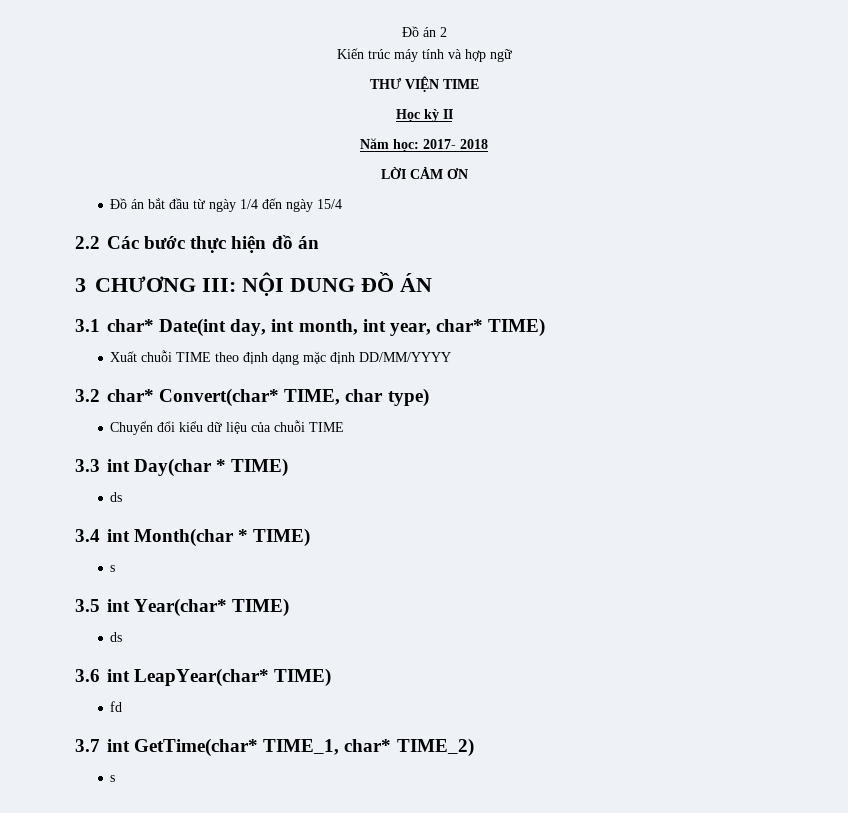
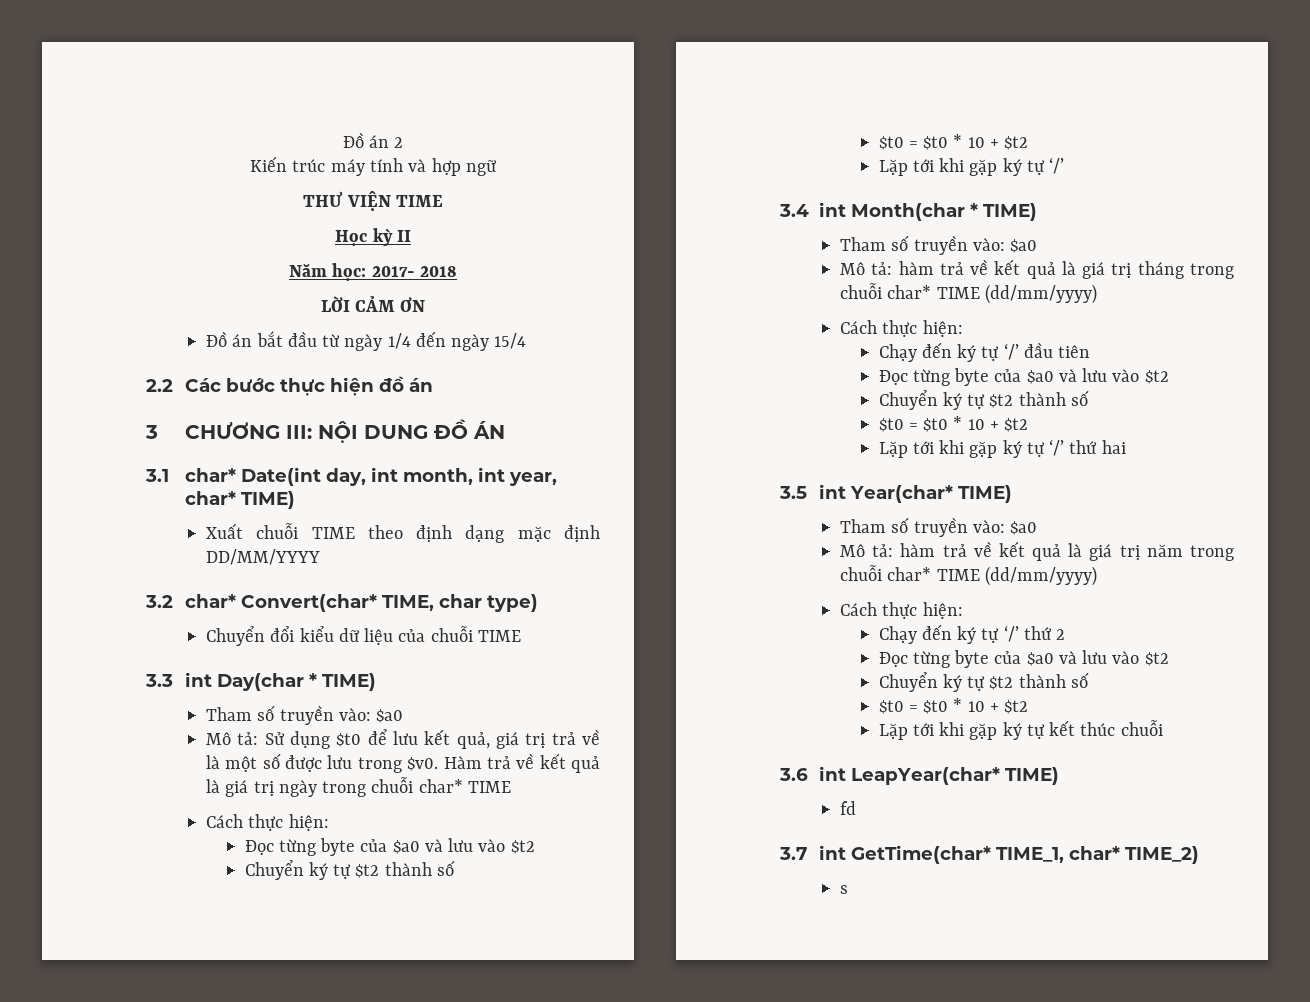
[110,492,123,502] ds -> [206,705,404,725] [206,729,601,749] [206,753,600,773] [206,777,511,797] [206,814,329,831] [244,838,535,856] [244,860,455,880] [878,134,1029,150] [878,157,1065,176] Tham số truyền vào: $a0 // Mô tả: Sử dụng $t0 để lưu kết quả, giá trị trả về là một số được lưu trong $v0. Hàm trả về kết quả là giá trị ngày trong chuỗi char* TIME // Cách thực hiện: // Đọc từng byte của $a0 và lưu vào $t2 // Chuyển ký tự $t2 thành số // $t0 = $t0 * 10 + $t2 // Lặp tới khi gặp ký tự ‘/’
[110,565,116,572] [75,598,290,617] [110,632,123,642] s // 3.5 int Year(char* TIME) // ds -> [840,235,1038,255] [840,259,1234,279] [840,283,1097,304] [840,320,963,337] [878,342,1091,362] [878,368,1169,386] [878,390,1089,410] [878,416,1029,432] [878,439,1126,458] [779,484,1012,503] [840,517,1038,537] [840,541,1234,561] [840,565,1097,586] [840,602,963,619] [878,624,1066,644] [878,650,1169,668] [878,672,1089,692] [878,698,1029,714] [878,720,1163,740] Tham số truyền vào: $a0 // Mô tả: hàm trả về kết quả là giá trị tháng trong chuỗi char* TIME (dd/mm/yyyy) // Cách thực hiện: // Chạy đến ký tự ‘/’ đầu tiên // Đọc từng byte của $a0 và lưu vào $t2 // Chuyển ký tự $t2 thành số // $t0 = $t0 * 10 + $t2 // Lặp tới khi gặp ký tự ‘/’ thứ hai // 3.5 int Year(char* TIME) // Tham số truyền vào: $a0 // Mô tả: hàm trả về kết quả là giá trị năm trong chuỗi char* TIME (dd/mm/yyyy) // Cách thực hiện: // Chạy đến ký tự ‘/’ thứ 2 // Đọc từng byte của $a0 và lưu vào $t2 // Chuyển ký tự $t2 thành số // $t0 = $t0 * 10 + $t2 // Lặp tới khi gặp ký tự kết thúc chuỗi

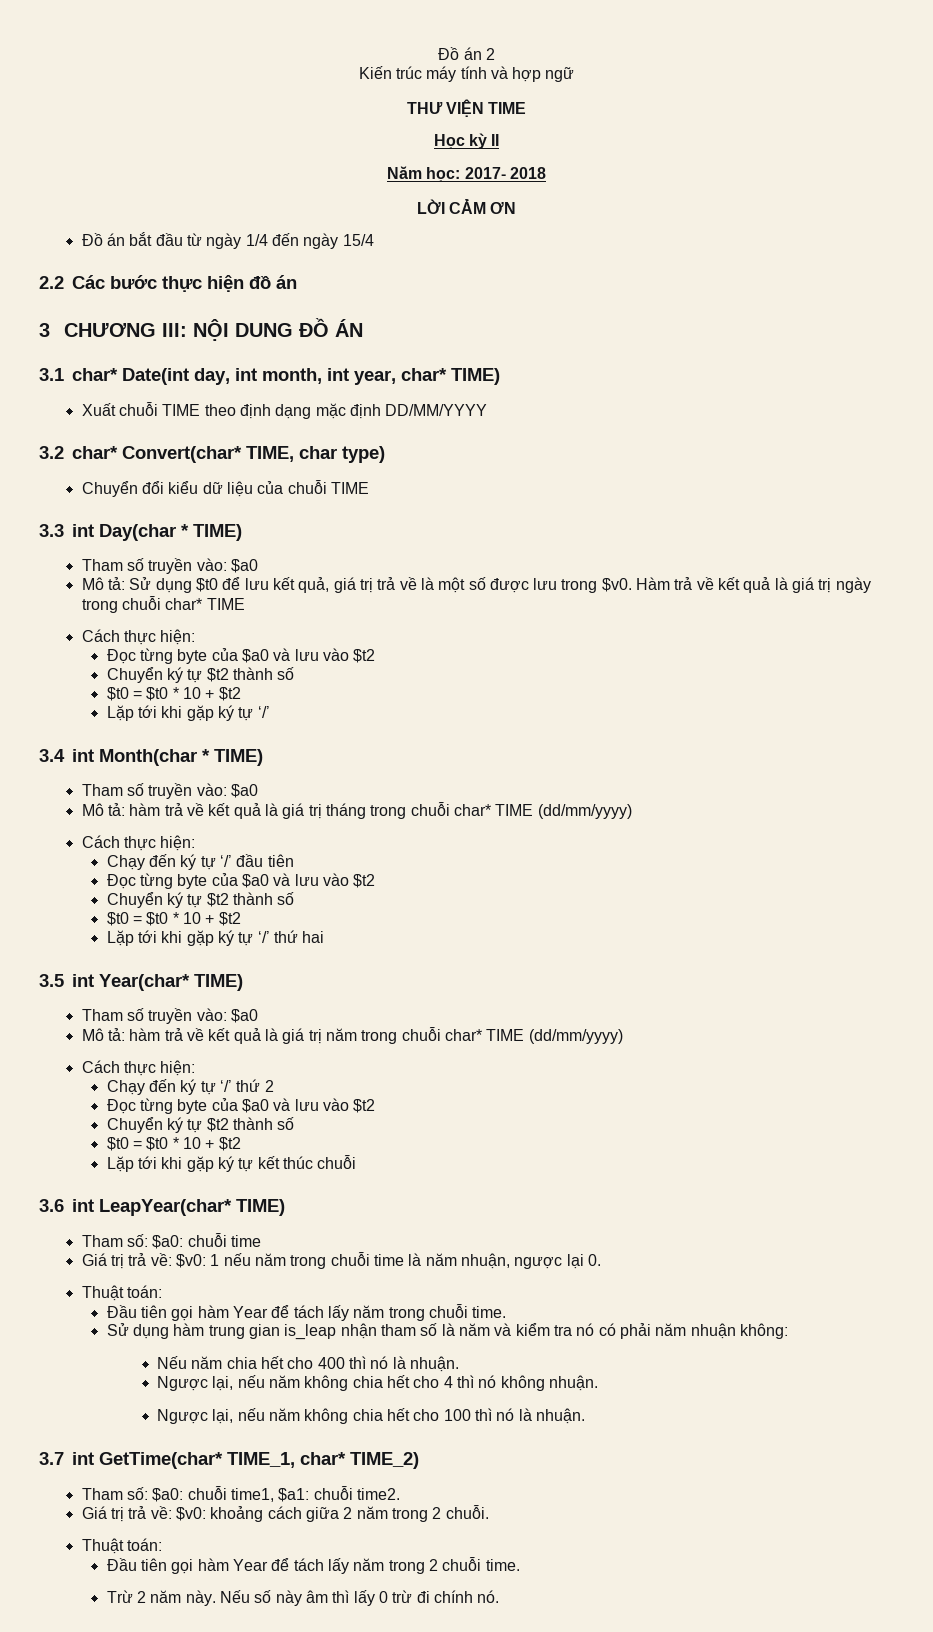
[840,801,857,815] fd -> [81,1233,261,1249] [81,1252,601,1269] [81,1285,163,1301] [106,1304,507,1321] [106,1323,788,1340] [157,1356,459,1372] [157,1375,598,1391] [157,1408,585,1424] Tham số: $a0: chuỗi time // Giá trị trả về: $v0: 1 nếu năm trong chuỗi time là năm nhuận, ngược lại 0. // Thuật toán: // Đầu tiên gọi hàm Year để tách lấy năm trong chuỗi time. // Sử dụng hàm trung gian is_leap nhận tham số là năm và kiểm tra nó có phải năm nhuận không: // Nếu năm chia hết cho 400 thì nó là nhuận. // Ngược lại, nếu năm không chia hết cho 4 thì nó không nhuận. // Ngược lại, nếu năm không chia hết cho 100 thì nó là nhuận.
[840,885,849,894] s -> [81,1486,400,1502] [81,1505,489,1522] [81,1538,163,1554] [106,1557,520,1574] [106,1590,500,1606] Tham số: $a0: chuỗi time1, $a1: chuỗi time2. // Giá trị trả về: $v0: khoảng cách giữa 2 năm trong 2 chuỗi. // Thuật toán: // Đầu tiên gọi hàm Year để tách lấy năm trong 2 chuỗi time. // Trừ 2 năm này. Nếu số này âm thì lấy 0 trừ đi chính nó.

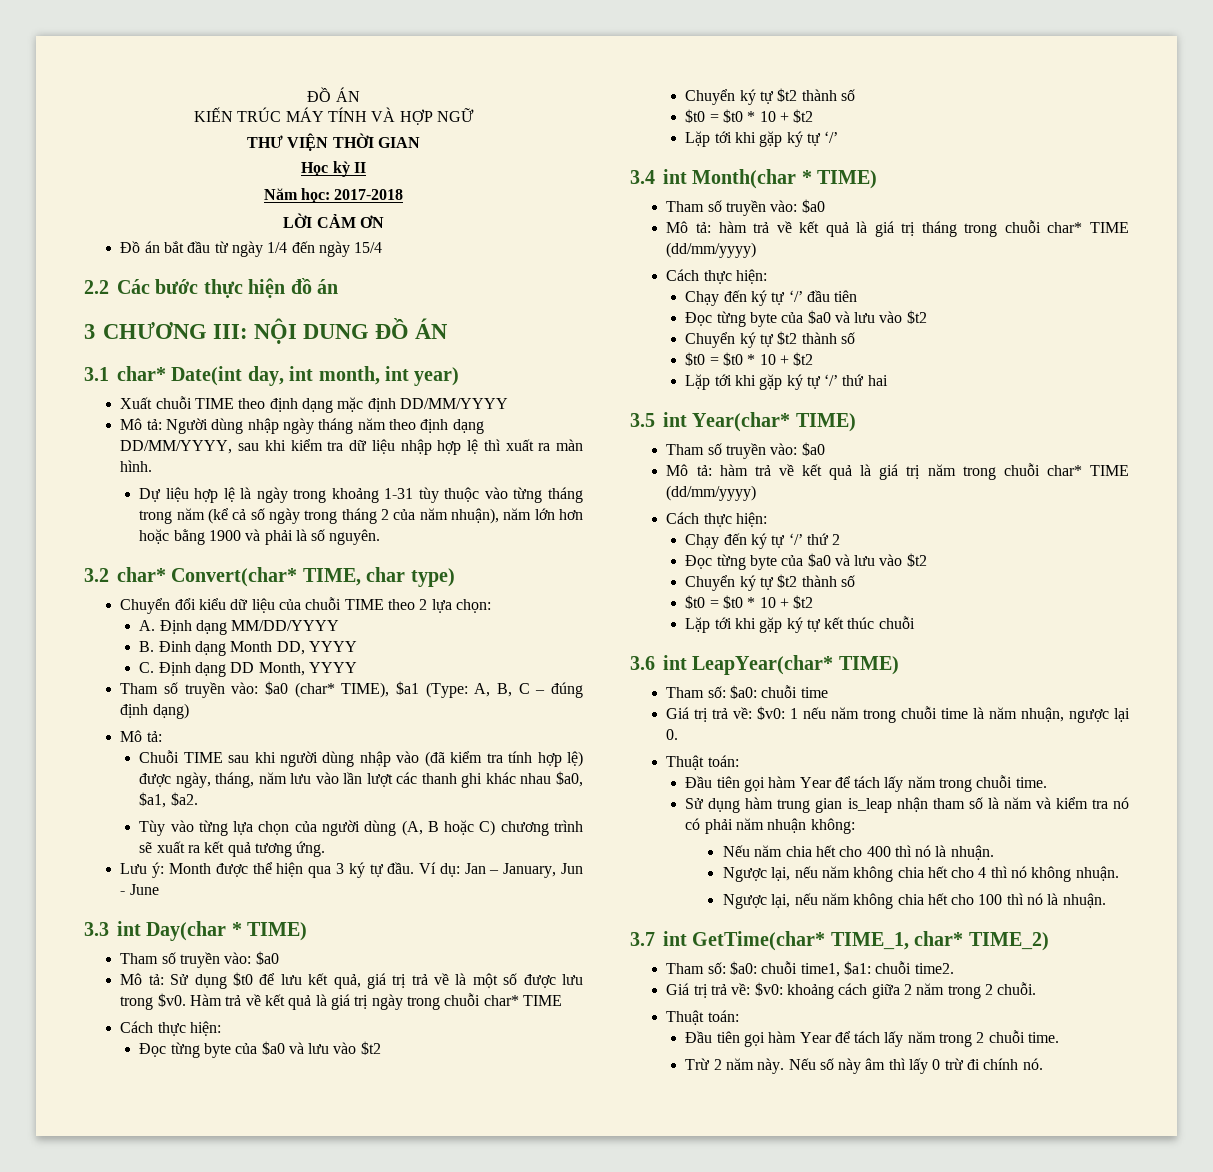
[438,47,495,60] [358,66,575,82] Đồ án 2 // Kiến trúc máy tính và hợp ngữ -> [307,87,360,102] [194,107,474,125] ĐỒ ÁN // KIẾN TRÚC MÁY TÍNH VÀ HỢP NGỮ
[488,102,527,114] TIME -> [332,133,420,148] THỜI GIAN
[464,167,546,179] 2017- 2018 -> [334,189,404,200] 2017-2018
[354,368,500,385] year, char* TIME) -> [414,367,460,386] year)
(488, 410) none -> [120,418,484,434] [120,439,583,455] [120,460,153,472] [139,487,584,503] [139,508,583,524] [139,529,381,545] // Mô tả: Người dùng nhập ngày tháng năm theo định dạng DD/MM/YYYY, sau khi kiểm tra dữ liệu nhập hợp lệ thì xuất ra màn hình. // Dự liệu hợp lệ là ngày trong khoảng 1-31 tùy thuộc vào từng tháng trong năm (kể cả số ngày trong tháng 2 của năm nhuận), năm lớn hơn hoặc bằng 1900 và phải là số nguyên.
(369, 488) none -> [387,599,491,613] [139,620,340,635] [139,641,357,656] [139,662,357,677] [120,681,584,698] [120,703,189,719] [120,730,162,742] [139,750,583,767] [139,771,583,788] [139,792,198,808] [139,820,584,836] [139,841,326,857] [120,862,583,878] [120,884,159,895] theo 2 lựa chọn: // A. Định dạng MM/DD/YYYY // B. Đinh dạng Month DD, YYYY // C. Định dạng DD Month, YYYY // Tham số truyền vào: $a0 (char* TIME), $a1 (Type: A, B, C – đúng định dạng) // Mô tả: // Chuỗi TIME sau khi người dùng nhập vào (đã kiểm tra tính hợp lệ) được ngày, tháng, năm lưu vào lần lượt các thanh ghi khác nhau $a0, $a1, $a2. // Tùy vào từng lựa chọn của người dùng (A, B hoặc C) chương trình sẽ xuất ra kết quả tương ứng. // Lưu ý: Month được thể hiện qua 3 ký tự đầu. Ví dụ: Jan – January, Jun - June

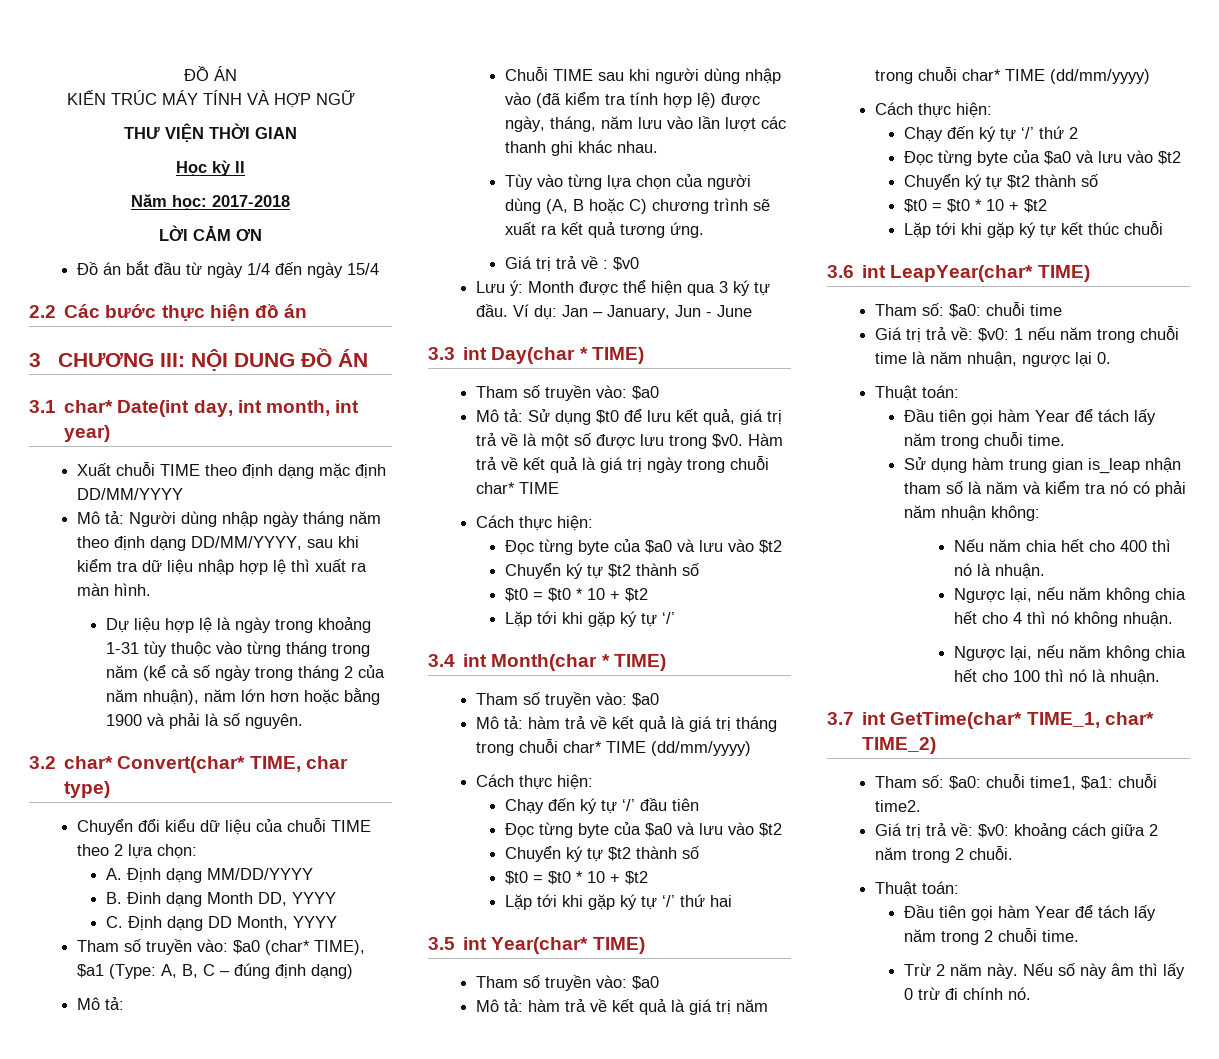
[520,771,583,787] [139,792,198,808] nhau $a0, $a1, $a2. -> [616,141,658,153] nhau.
(326, 849) none -> [504,256,639,272] // Giá trị trả về : $v0

